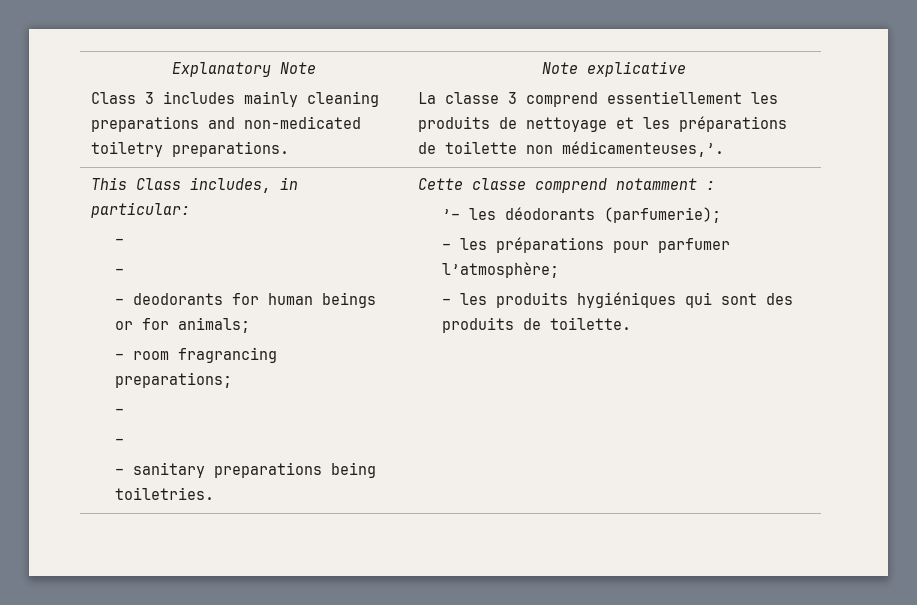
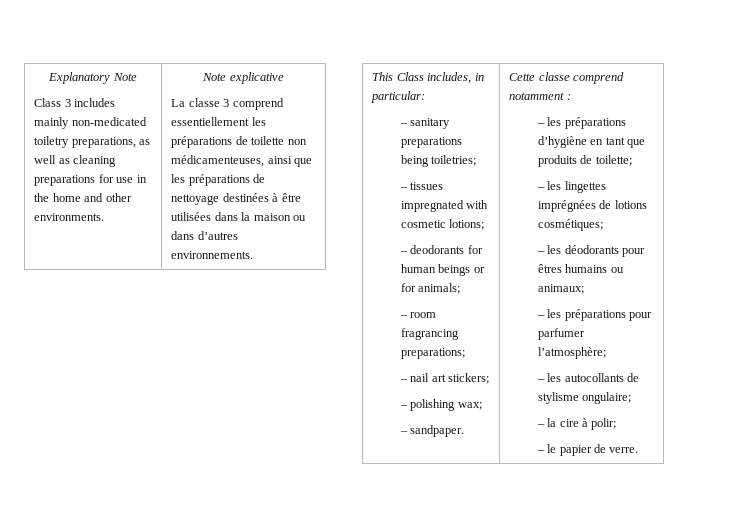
[306,91,379,107] [90,116,361,132] [90,141,289,157] cleaning preparations and non-medicated toiletry preparations. -> [71,117,147,126] [34,136,151,148] [34,155,117,167] [34,174,147,186] [34,193,132,202] [34,213,105,221] non-medicated toiletry preparations, as well as cleaning preparations for use in the home and other environments.
[417,116,787,132] [417,141,724,157] produits de nettoyage et les préparations de toilette non médicamenteuses,’. -> [171,136,307,148] [171,155,313,167] [171,174,266,186] [171,193,301,205] [171,212,306,221] [171,231,238,240] [171,251,254,259] préparations de toilette non médicamenteuses, ainsi que les préparations de nettoyage destinées à être utilisées dans la maison ou dans d’autres environnements.
[114,268,124,275] // – -> [410,118,451,129] [400,137,462,148] [400,155,477,167] [399,182,444,190] [400,200,489,212] [400,219,485,230] sanitary preparations being toiletries; // – tissues impregnated with cosmetic lotions;
[114,438,124,445] [114,462,376,478] [114,487,214,500] // – // – sanitary preparations being toiletries. -> [410,373,490,384] [399,399,482,411] [399,425,465,437] nail art stickers; // – polishing wax; // – sandpaper.
[441,207,721,223] ’– les déodorants (parfumerie); -> [536,117,626,129] [537,136,646,148] [537,155,632,167] [536,181,606,193] [537,200,647,212] [537,219,603,231] [536,245,646,257] [537,264,624,273] [537,284,584,294] – les préparations d’hygiène en tant que produits de toilette; // – les lingettes imprégnées de lotions cosmétiques; // – les déodorants pour êtres humains ou animaux;
[495,292,793,308] [441,317,631,333] produits hygiéniques qui sont des produits de toilette. -> [564,373,640,382] [537,392,632,404] [536,418,617,430] [536,444,639,456] autocollants de stylisme ongulaire; // – la cire à polir; // – le papier de verre.

